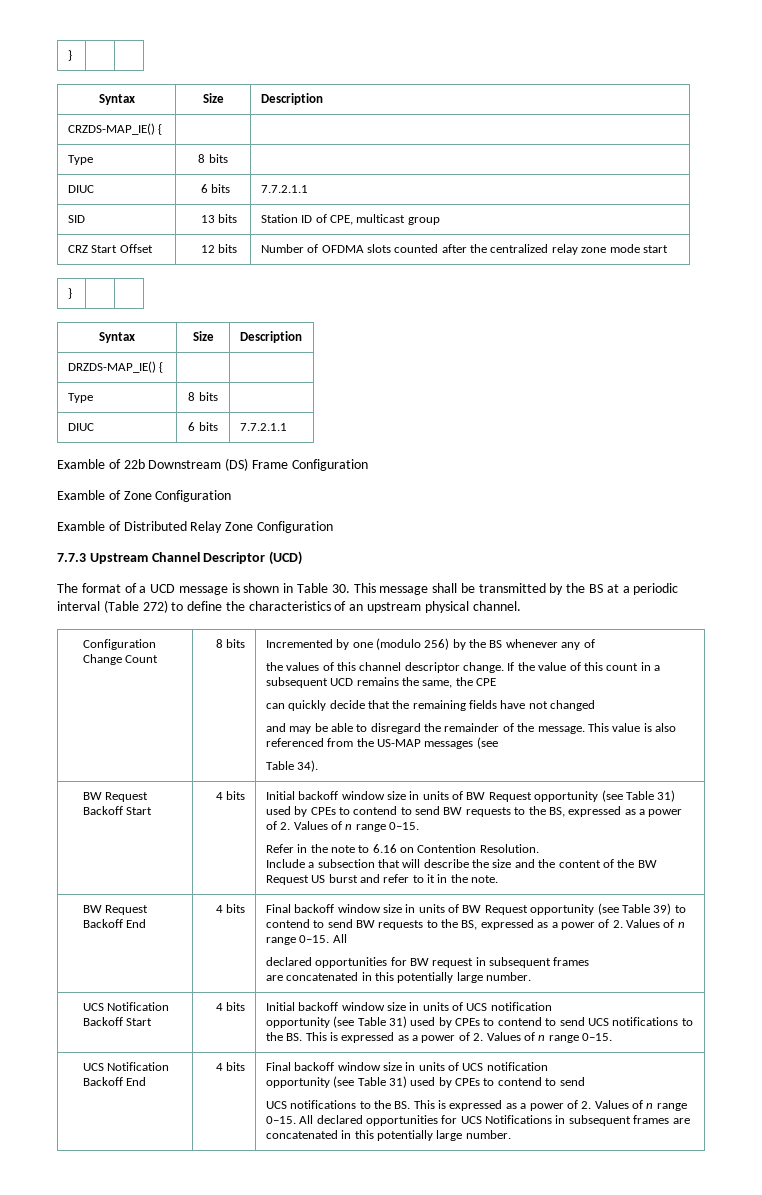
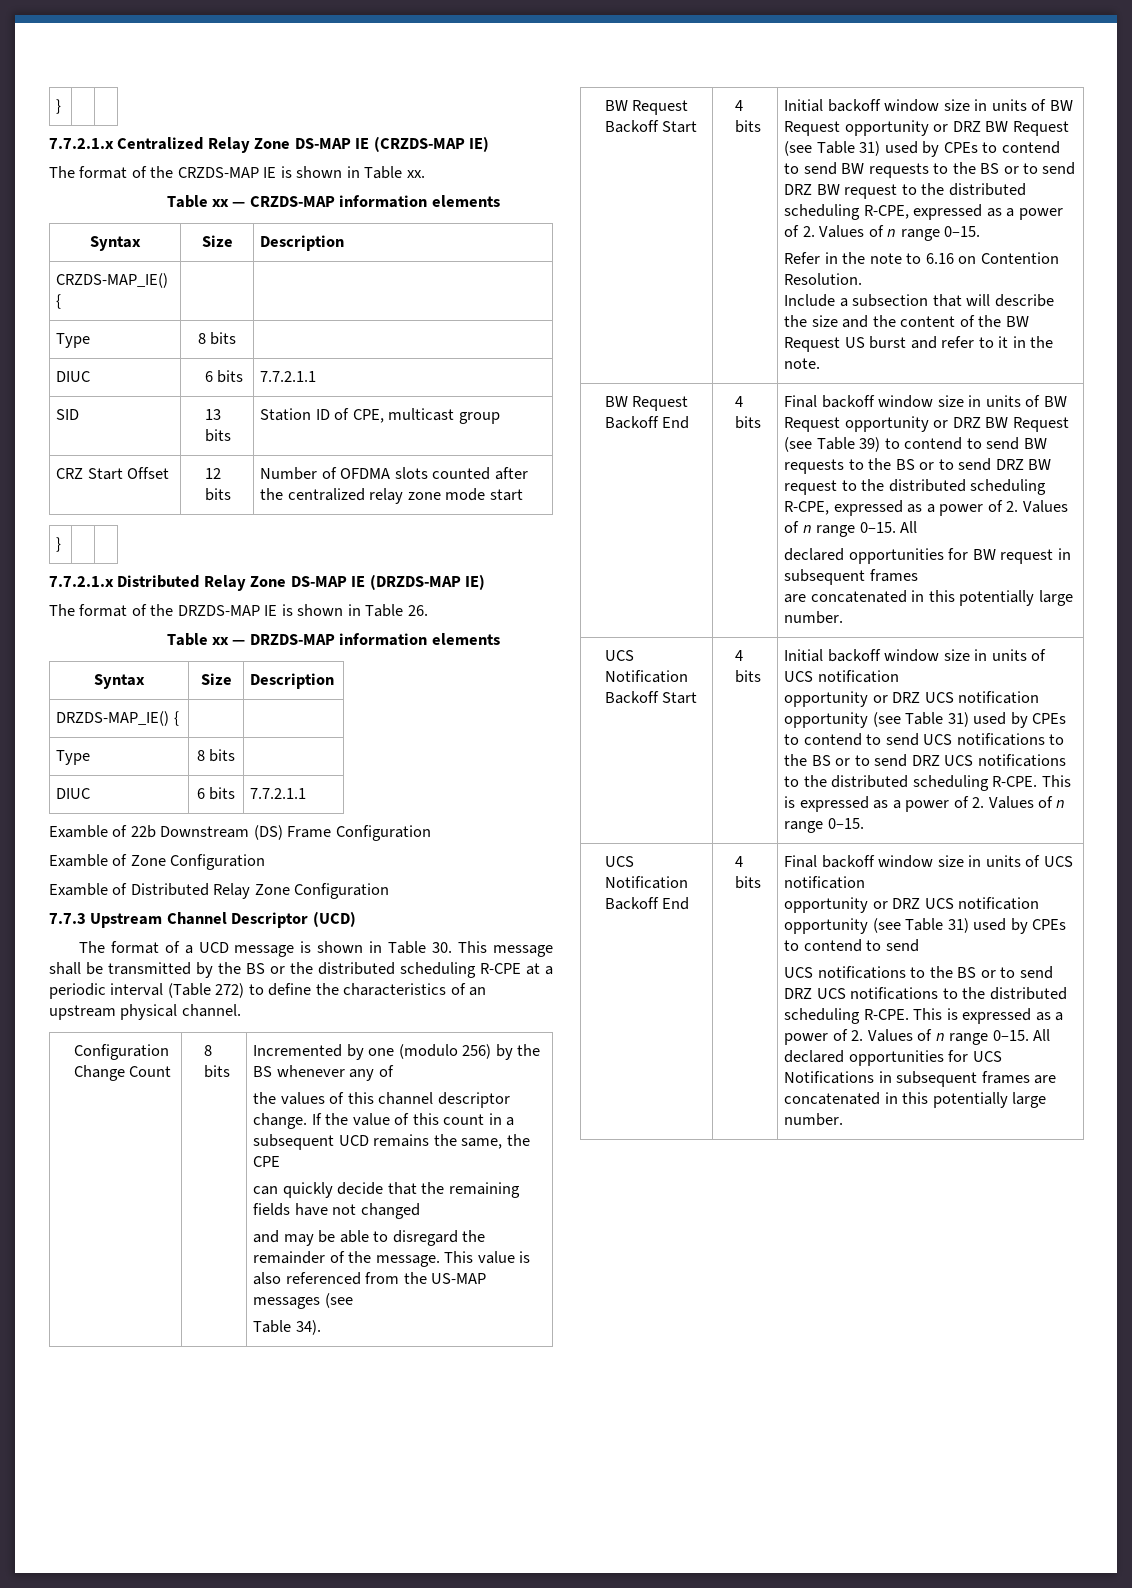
[67,50,72,61] } | | -> [56,99,62,114] [49,136,490,153] [49,166,425,179] [166,195,500,208] } | | // 7.7.2.1.x Centralized Relay Zone DS-MAP IE (CRZDS-MAP IE) // The format of the CRZDS-MAP IE is shown in Table xx. // Table xx — CRZDS-MAP information elements
(72, 293) none -> [49,574,486,591] [49,604,428,617] [166,633,500,646] // 7.7.2.1.x Distributed Relay Zone DS-MAP IE (DRZDS-MAP IE) // The format of the DRZDS-MAP IE is shown in Table 26. // Table xx — DRZDS-MAP information elements
(604, 588) none -> [270,962,521,978] or the distributed scheduling R-CPE
(599, 796) none -> [933,121,1069,136] or DRZ BW Request
[548,807,565,817] BS, -> [980,162,1076,175] [784,183,1026,199] [784,204,909,220] BS or to send DRZ BW request to the distributed scheduling R-CPE,
(595, 909) none -> [933,417,1069,432] or DRZ BW Request
[461,920,478,930] BS, -> [895,458,1051,471] [784,479,1047,495] [784,501,830,515] BS or to send DRZ BW request to the distributed scheduling R-CPE,
(330, 1022) none -> [872,691,1040,704] [784,712,869,728] or DRZ UCS notification opportunity
[286,1033,303,1041] BS. -> [811,754,1066,767] [784,775,1038,791] BS or to send DRZ UCS notifications to the distributed scheduling R-CPE.
(330, 1082) none -> [872,897,1040,910] [784,918,869,934] or DRZ UCS notification opportunity
[394,1101,411,1109] BS. -> [957,966,1053,979] [784,987,1067,1000] [784,1008,909,1024] BS or to send DRZ UCS notifications to the distributed scheduling R-CPE.

